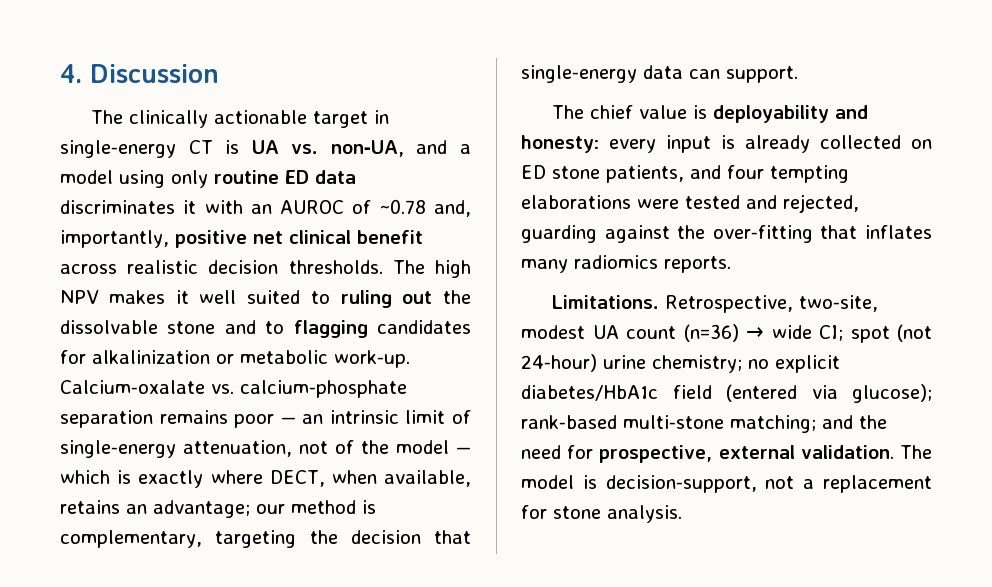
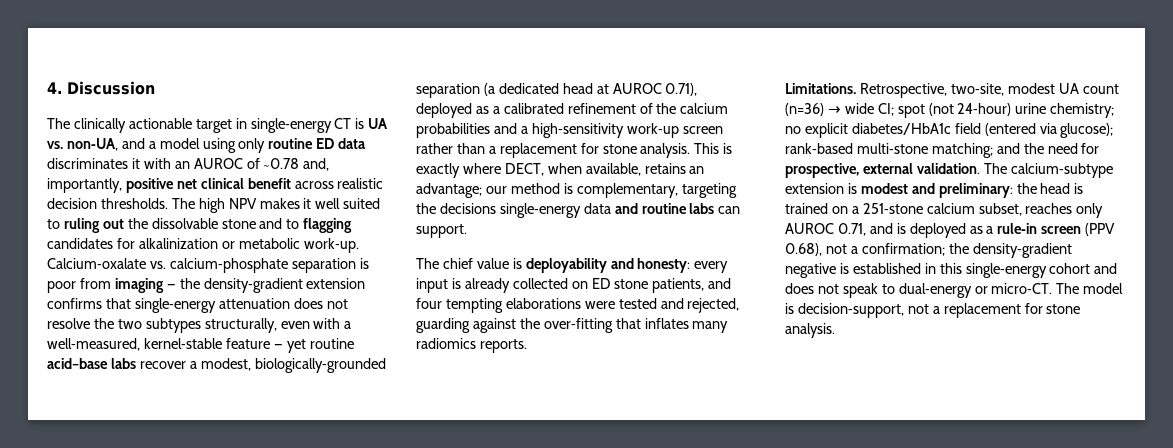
[159,410,471,428] [60,440,471,458] [60,470,110,484] remains poor — an intrinsic limit of single‑energy attenuation, not of the model — which -> [359,258,369,269] [47,278,366,293] [47,298,348,313] [47,318,352,333] [47,338,354,353] [47,358,386,373] [416,83,698,98] [416,103,729,118] [416,123,723,138] [416,143,720,158] is poor from imaging — the density‑gradient extension confirms that single‑energy attenuation does not resolve the two subtypes structurally, even with a well‑measured, kernel‑stable feature — yet routine acid–base labs recover a modest, biologically‑grounded separation (a dedicated head at AUROC 0.71), deployed as a calibrated refinement of the calcium probabilities and a high‑sensitivity work‑up screen rather than a replacement for stone analysis. This
[350,530,471,544] [521,65,683,83] decision that single‑energy data -> [439,203,715,218] decisions single‑energy data and routine labs
(932, 452) none -> [1010,163,1113,178] [785,183,1084,198] [785,203,1104,218] [785,223,1116,238] [785,243,1072,258] [785,263,1118,278] [785,283,1080,298] calcium‑subtype extension is modest and preliminary: the head is trained on a 251‑stone calcium subset, reaches only AUROC 0.71, and is deployed as a rule‑in screen (PPV 0.68), not a confirmation; the density‑gradient negative is established in this single‑energy cohort and does not speak to dual‑energy or micro‑CT. The

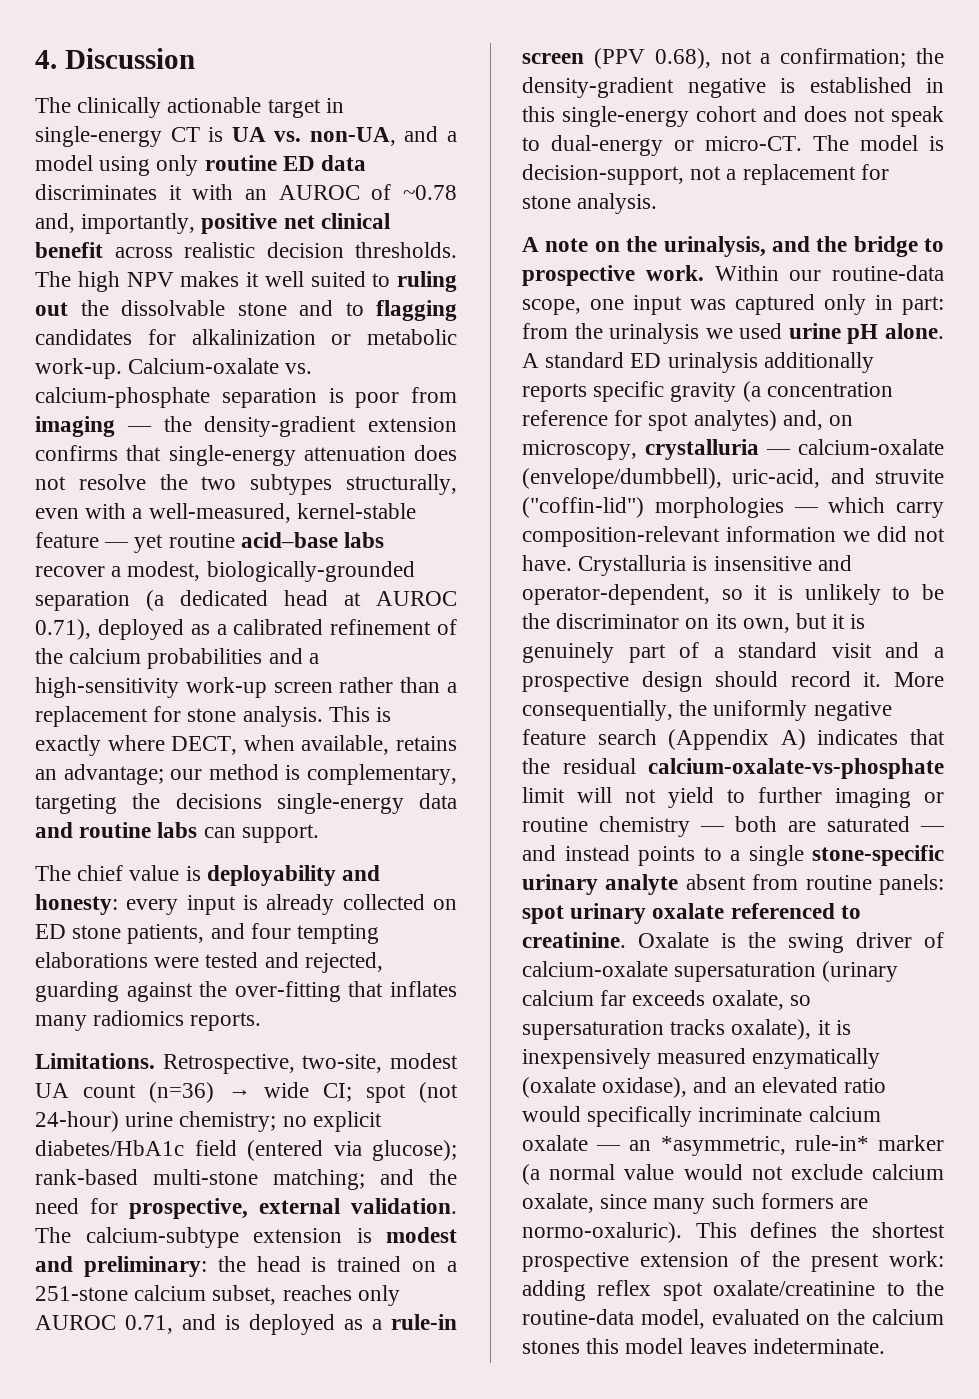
(835, 330) none -> [522,236,944,257] [522,265,944,286] [522,294,944,315] [522,323,944,344] [522,352,874,373] [522,381,893,402] [522,410,854,431] [522,439,944,460] [522,468,944,489] [522,497,944,518] [522,526,945,547] [522,555,852,576] [522,584,944,605] [522,613,866,633] [522,642,944,663] [522,671,944,692] [522,700,892,721] [522,729,945,750] [522,758,944,779] [522,787,944,808] [522,816,945,837] [522,845,944,866] [522,874,944,895] [522,903,861,924] [522,932,944,953] [522,961,899,982] [522,990,811,1010] [522,1019,851,1040] [522,1048,881,1069] [522,1077,887,1098] [522,1106,881,1127] [522,1135,944,1156] [522,1164,944,1185] [522,1193,869,1214] [522,1222,945,1243] [522,1251,944,1272] [522,1280,944,1301] [522,1309,944,1329] [522,1338,885,1354] // A note on the urinalysis, and the bridge to prospective work. Within our routine‑data scope, one input was captured only in part: from the urinalysis we used urine pH alone. A standard ED urinalysis additionally reports specific gravity (a concentration reference for spot analytes) and, on microscopy, crystalluria — calcium‑oxalate (envelope/dumbbell), uric‑acid, and struvite ("coffin‑lid") morphologies — which carry composition‑relevant information we did not have. Crystalluria is insensitive and operator‑dependent, so it is unlikely to be the discriminator on its own, but it is genuinely part of a standard visit and a prospective design should record it. More consequentially, the uniformly negative feature search (Appendix A) indicates that the residual calcium‑oxalate‑vs‑phosphate limit will not yield to further imaging or routine chemistry — both are saturated — and instead points to a single stone‑specific urinary analyte absent from routine panels: spot urinary oxalate referenced to creatinine. Oxalate is the swing driver of calcium‑oxalate supersaturation (urinary calcium far exceeds oxalate, so supersaturation tracks oxalate), it is inexpensively measured enzymatically (oxalate oxidase), and an elevated ratio would specifically incriminate calcium oxalate — an *asymmetric, rule‑in* marker (a normal value would not exclude calcium oxalate, since many such formers are normo‑oxaluric). This defines the shortest prospective extension of the present work: adding reflex spot oxalate/creatinine to the routine‑data model, evaluated on the calcium stones this model leaves indeterminate.

